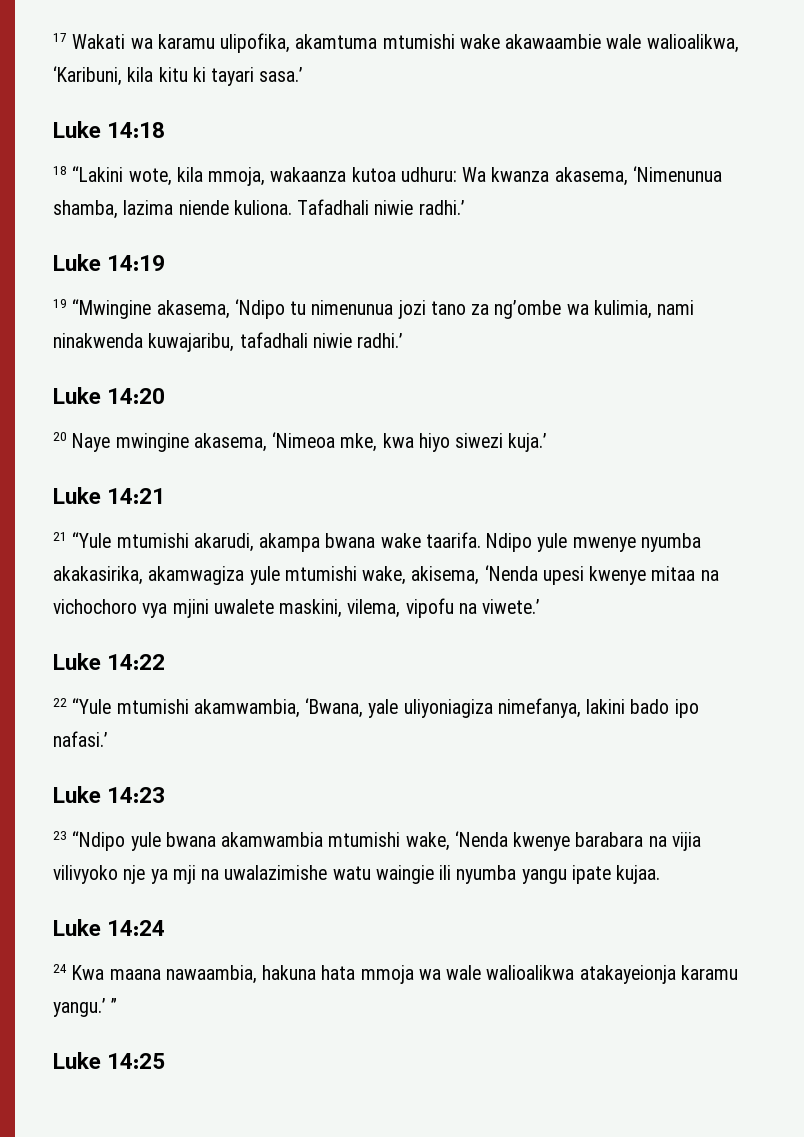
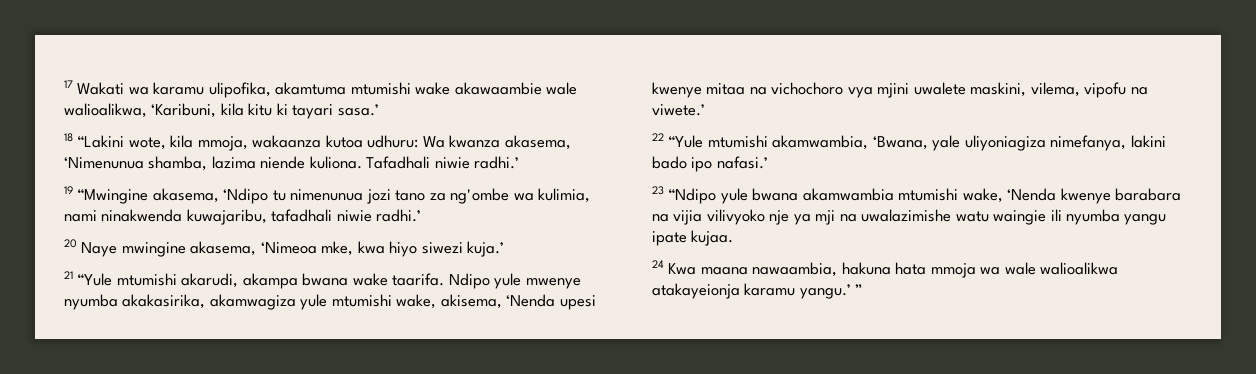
[53,121,166,138] // Luke 14:18 -> (379, 110) none
[53,254,166,271] // Luke 14:19 -> (520, 162) none
[53,387,166,404] // Luke 14:20 -> (422, 215) none
[53,487,166,504] // Luke 14:21 -> (505, 249) none
[53,653,166,670] // Luke 14:22 -> (705, 110) none
[53,786,166,803] // Luke 14:23 -> (768, 162) none
[53,919,166,936] // Luke 14:24 -> (734, 238) none
[53,1052,166,1069] // Luke 14:25 -> (863, 289) none

